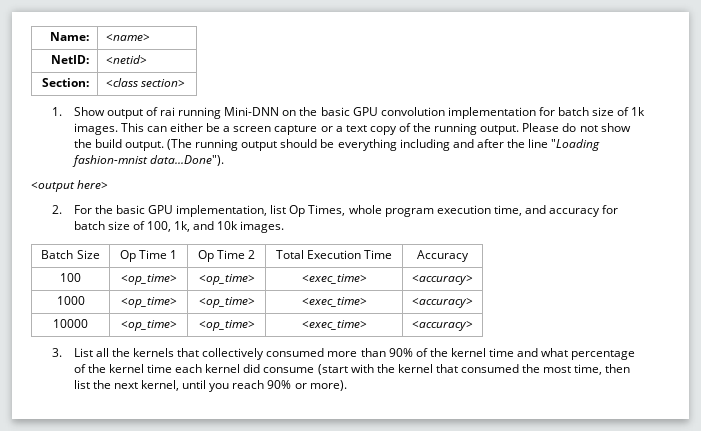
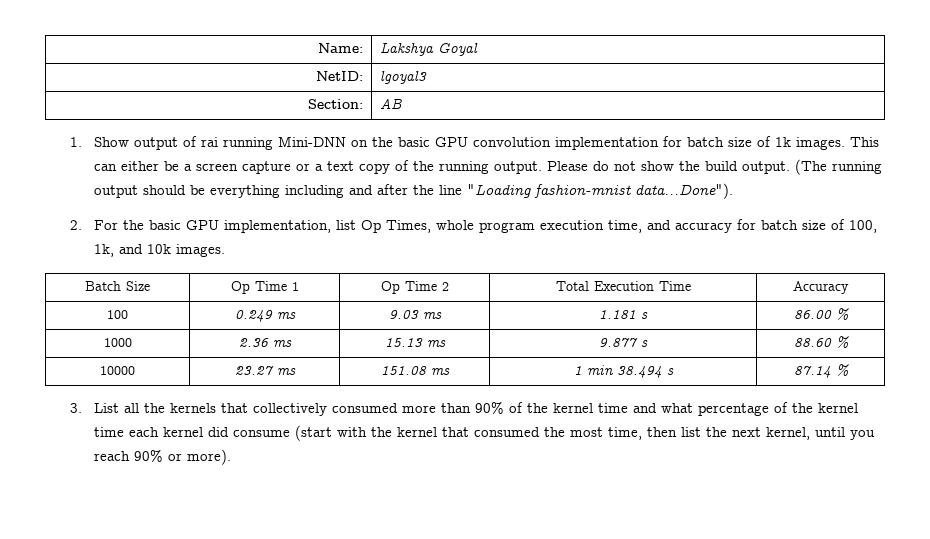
[106,34,151,41] <name> -> [379,42,478,56] Lakshya Goyal
[106,55,148,64] <netid> -> [379,71,427,84] lgoyal3
[106,78,186,87] <class section> -> [379,98,402,109] AB
[31,180,109,192] // <output here> -> (734, 191) none
[120,274,177,285] [198,274,255,285] [301,274,367,284] [412,275,473,285] [56,296,85,305] [120,297,177,308] [198,297,255,308] [301,297,367,307] [412,298,473,308] [53,319,88,328] [120,320,177,331] [198,320,255,331] [301,320,367,330] [412,321,473,331] <op_time> | <op_time> | <exec_time> | <accuracy> // 1000 | <op_time> | <op_time> | <exec_time> | <accuracy> // 10000 | <op_time> | <op_time> | <exec_time> | <accuracy> -> [234,310,296,322] [388,310,442,319] [599,310,648,319] [793,308,849,320] [103,338,132,347] [238,338,292,347] [384,338,446,347] [599,338,648,347] [793,336,849,348] [100,366,135,375] [234,366,296,375] [380,366,450,375] [573,365,674,378] [793,364,849,378] 0.249 ms | 9.03 ms | 1.181 s | 86.00 % // 1000 | 2.36 ms | 15.13 ms | 9.877 s | 88.60 % // 10000 | 23.27 ms | 151.08 ms | 1 min 38.494 s | 87.14 %

